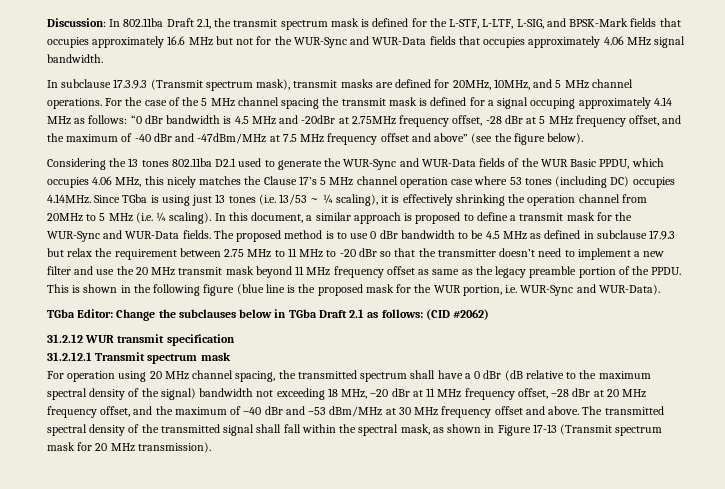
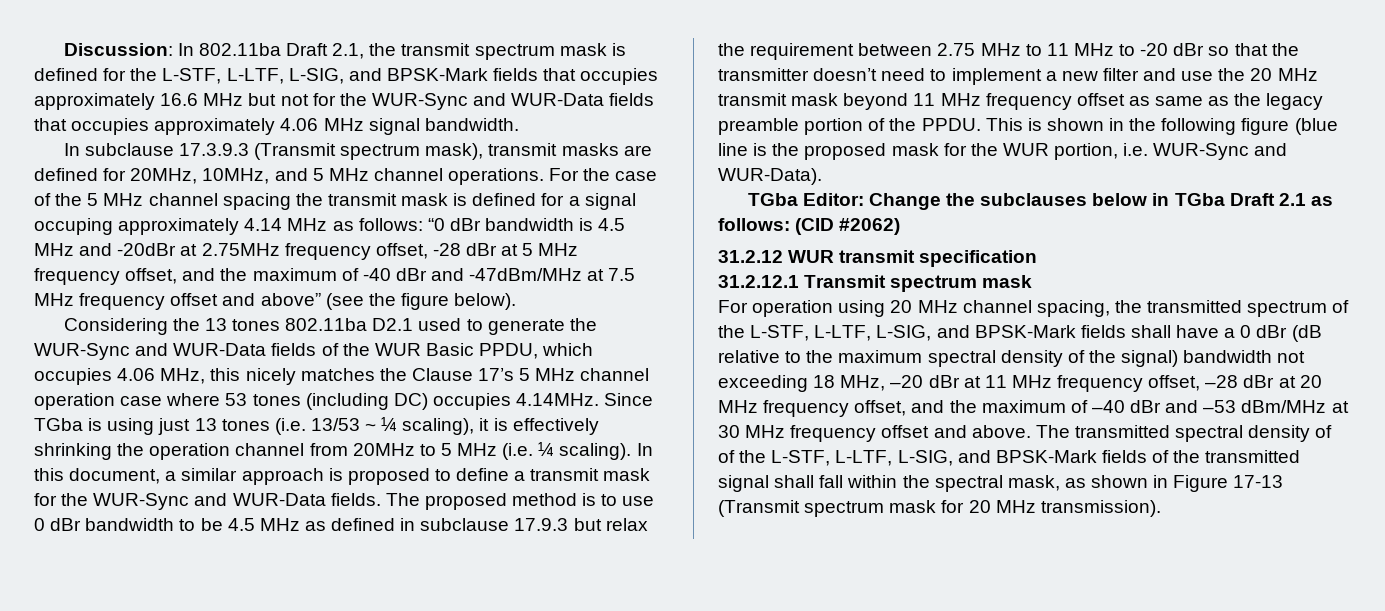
(408, 377) none -> [1332,300,1350,313] [718,325,1126,341] of the L-STF, L-LTF, L-SIG, and BPSK-Mark fields
(140, 428) none -> [718,450,1170,466] of the L-STF, L-LTF, L-SIG, and BPSK-Mark fields of

